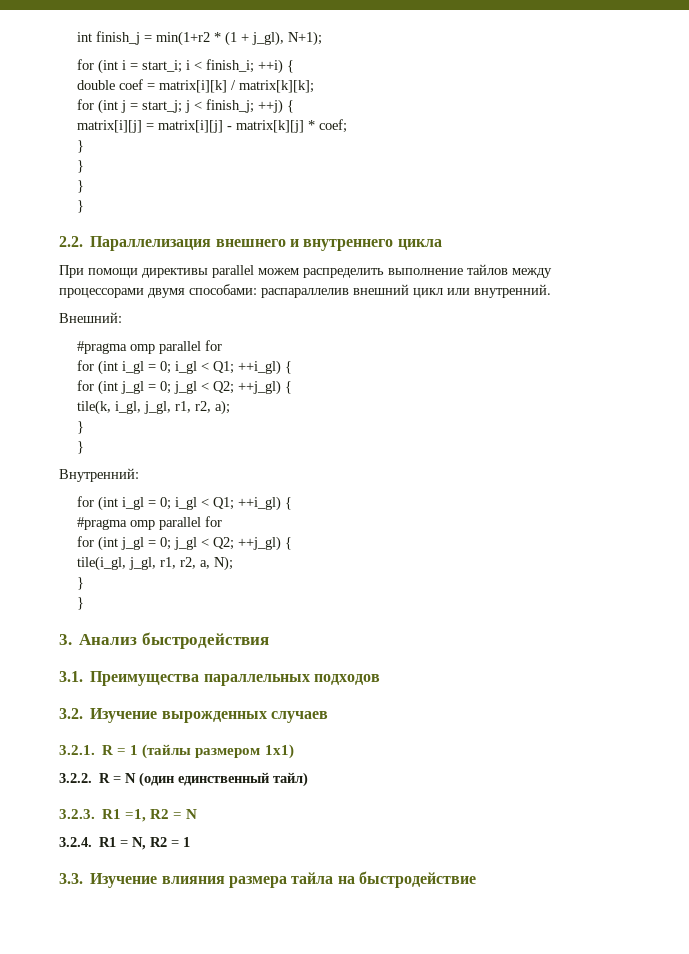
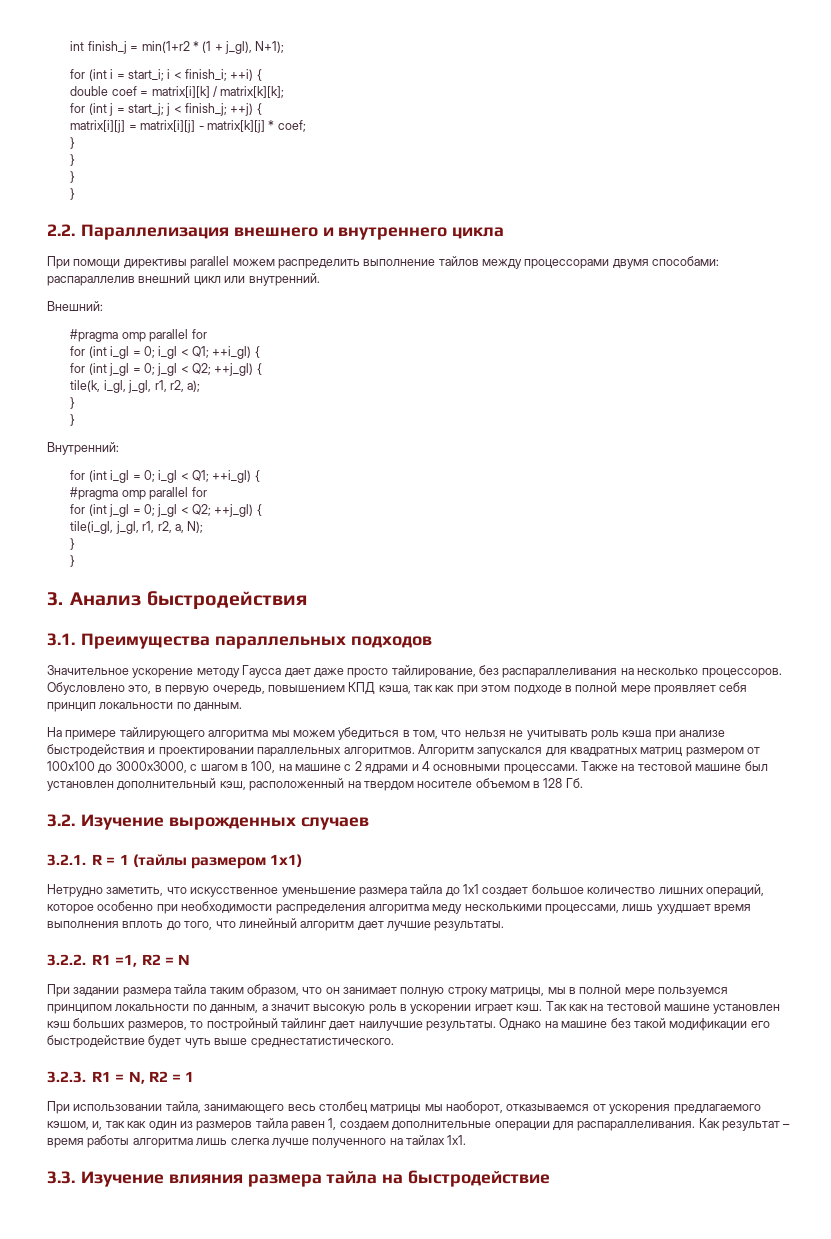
(380, 679) none -> [47,665,782,678] [47,682,748,695] [47,702,243,712] [47,727,725,740] [47,744,761,757] [47,761,768,774] [47,778,583,791] // Значительное ускорение методу Гаусса дает даже просто тайлирование, без распараллеливания на несколько процессоров. Обусловлено это, в первую очередь, повышением КПД кэша, так как при этом подходе в полной мере проявляет себя принцип локальности по данным. // На примере тайлирующего алгоритма мы можем убедиться в том, что нельзя не учитывать роль кэша при анализе быстродействия и проектировании параллельных алгоритмов. Алгоритм запускался для квадратных матриц размером от 100x100 до 3000x3000, с шагом в 100, на машине с 2 ядрами и 4 основными процессами. Также на тестовой машине был установлен дополнительный кэш, расположенный на твердом носителе объемом в 128 Гб.
[59,772,309,787] [59,809,95,819] 3.2.2. R = N (один единственный тайл) // 3.2.3. -> [47,884,764,897] [47,901,752,914] [47,918,505,931] [47,954,86,966] Нетрудно заметить, что искусственное уменьшение размера тайла до 1х1 создает большое количество лишних операций, которое особенно при необходимости распределения алгоритма меду несколькими процессами, лишь ухудшает время выполнения вплоть до того, что линейный алгоритм дает лучшие результаты. // 3.2.2.
[59,837,92,847] 3.2.4. -> [47,984,728,997] [47,1001,781,1014] [47,1018,770,1031] [47,1035,394,1048] [47,1071,86,1083] При задании размера тайла таким образом, что он занимает полную строку матрицы, мы в полной мере пользуемся принципом локальности по данным, а значит высокую роль в ускорении играет кэш. Так как на тестовой машине установлен кэш больших размеров, то постройный тайлинг дает наилучшие результаты. Однако на машине без такой модификации его быстродействие будет чуть выше среднестатистического. // 3.2.3.
(191, 842) none -> [47,1101,761,1114] [47,1118,791,1131] [47,1135,467,1148] // При использовании тайла, занимающего весь столбец матрицы мы наоборот, отказываемся от ускорения предлагаемого кэшом, и, так как один из размеров тайла равен 1, создаем дополнительные операции для распараллеливания. Как результат – время работы алгоритма лишь слегка лучше полученного на тайлах 1х1.

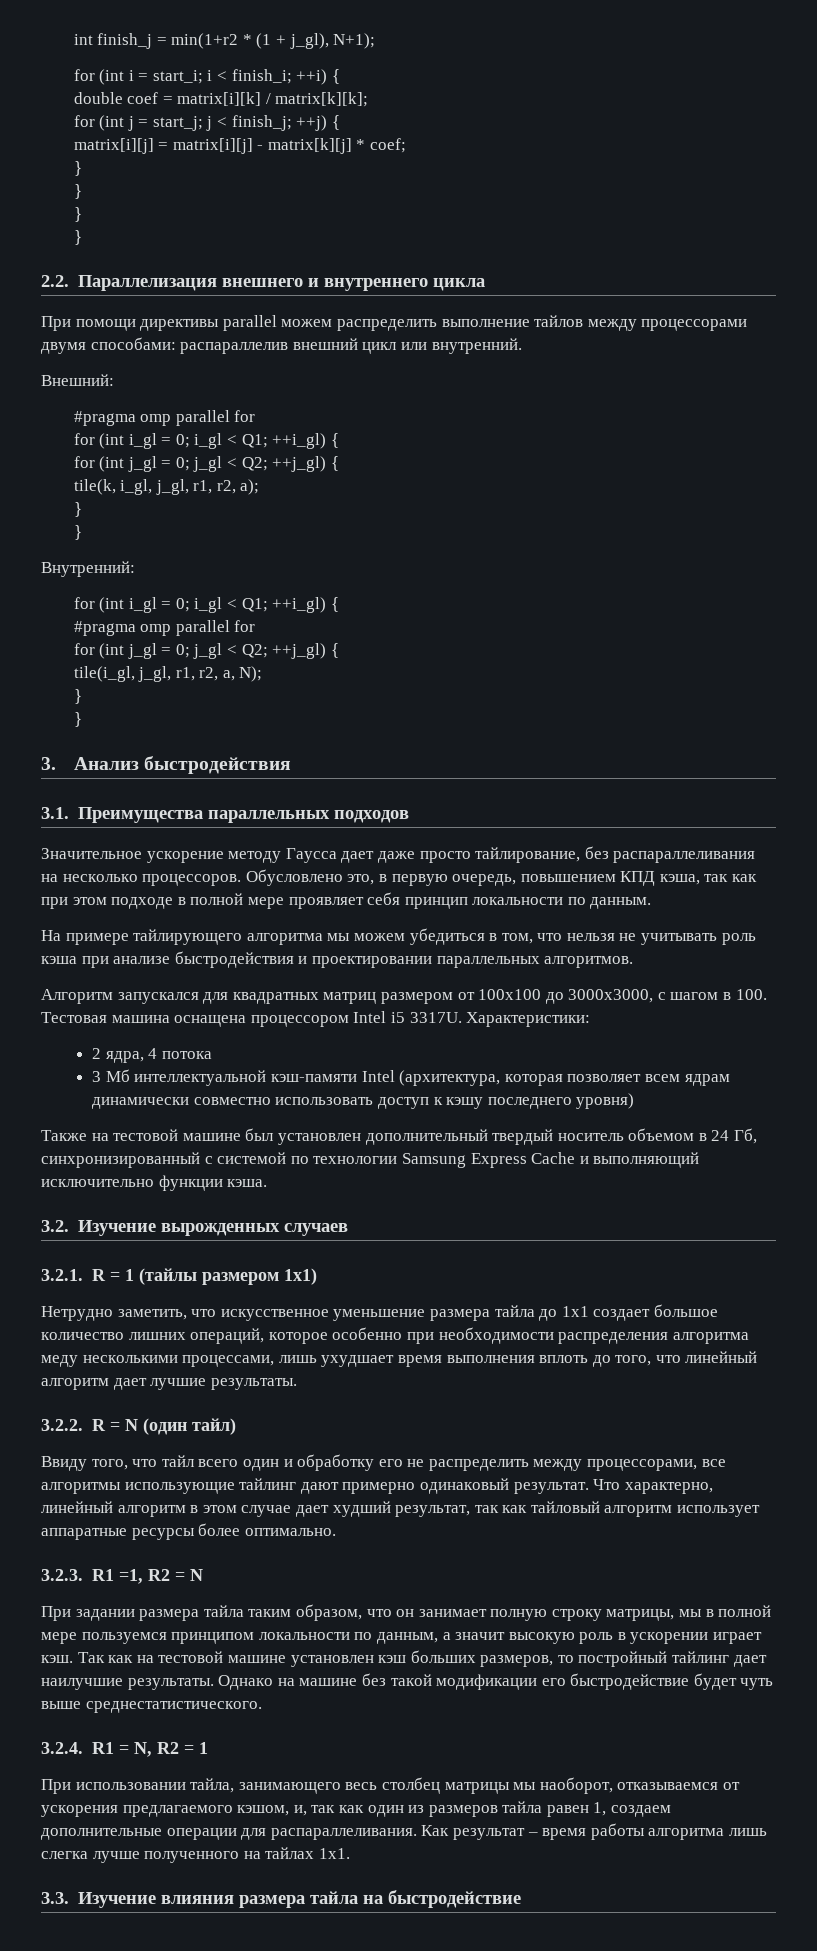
(415, 752) none -> (634, 962) //
[251,761,578,774] 100, на машине с 2 ядрами и 4 основными процессами. -> [735,989,767,1000] [41,1011,591,1027] [92,1048,212,1063] [92,1069,730,1086] [92,1093,635,1109] 100. Тестовая машина оснащена процессором Intel i5 3317U. Характеристики: // 2 ядра, 4 потока // 3 Mб интеллектуальной кэш-памяти Intel (архитектура, которая позволяет всем ядрам динамически совместно использовать доступ к кэшу последнего уровня) //
[219,778,583,791] кэш, расположенный на твердом носителе объемом в 128 Гб. -> [492,1128,758,1145] [41,1152,700,1168] [41,1175,268,1191] твердый носитель объемом в 24 Гб, синхронизированный с системой по технологии Samsung Express Cache и выполняющий исключительно функции кэша.
(86, 960) none -> [91,1418,236,1435] [41,1454,726,1471] [41,1478,713,1494] [41,1501,761,1517] [41,1523,336,1540] [41,1569,83,1581] R = N (один тайл) // Ввиду того, что тайл всего один и обработку его не распределить между процессорами, все алгоритмы использующие тайлинг дают примерно одинаковый результат. Что характерно, линейный алгоритм в этом случае дает худший результат, так как тайловый алгоритм использует аппаратные ресурсы более оптимально. // 3.2.3.
[47,1071,86,1083] 3.2.3. -> [41,1742,83,1754] 3.2.4.

